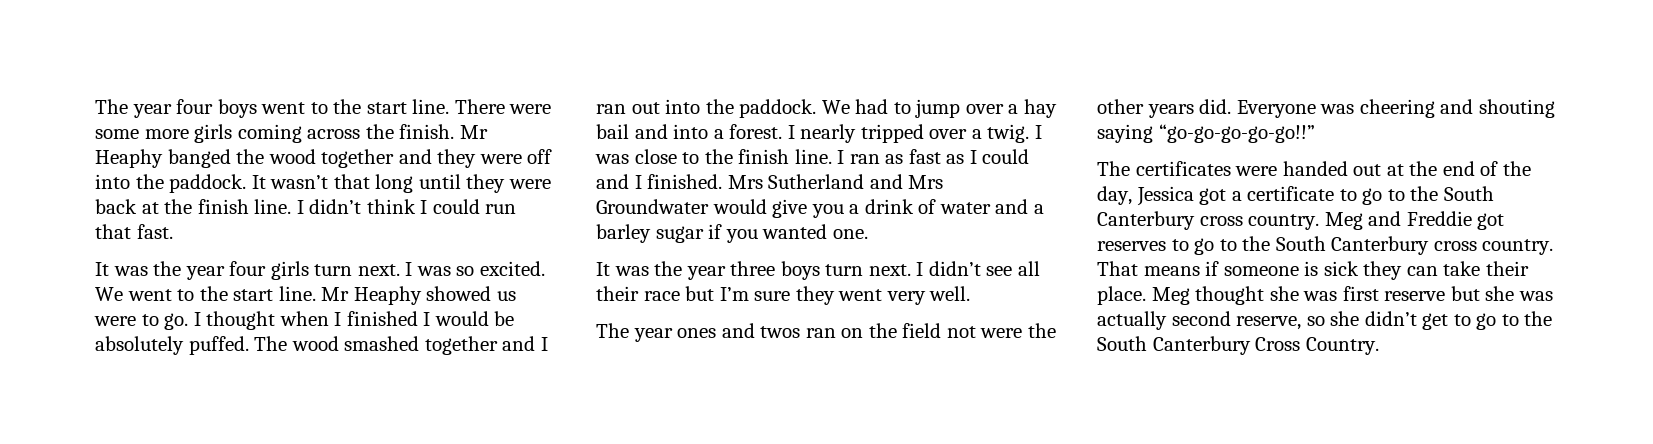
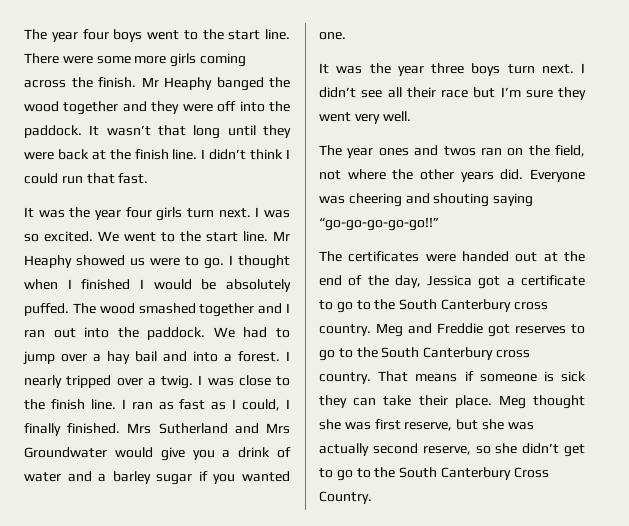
[982,149,1030,164] [596,174,642,189] could and I -> [242,399,290,411] [24,423,61,436] could, I finally
[902,323,1023,338] field not were -> [555,145,585,157] [319,169,386,180] field, not where
[1384,291,1446,301] reserve -> [404,422,453,431] reserve,

